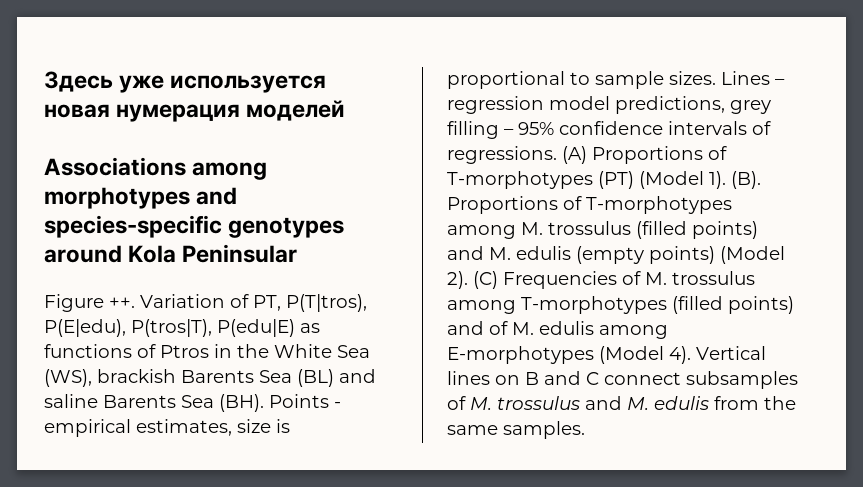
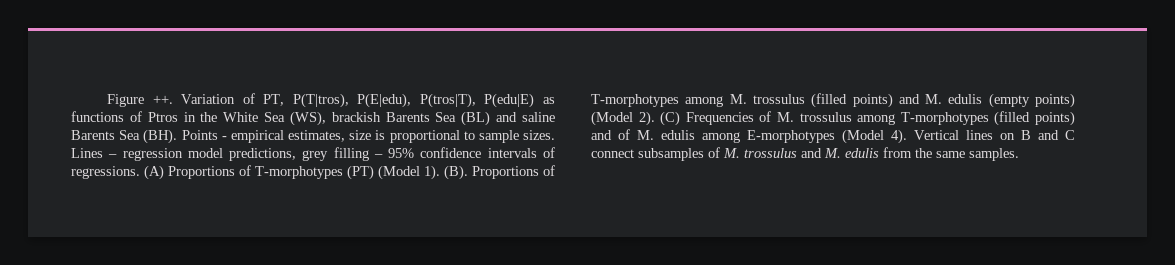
[44,71,327,93] [44,100,346,122] [44,157,268,180] [44,187,238,209] [44,215,345,238] [44,244,298,263] Здесь уже используется новая нумерация моделей // Associations among morphotypes and species-specific genotypes around Kola Peninsular // -> (107, 100) none

